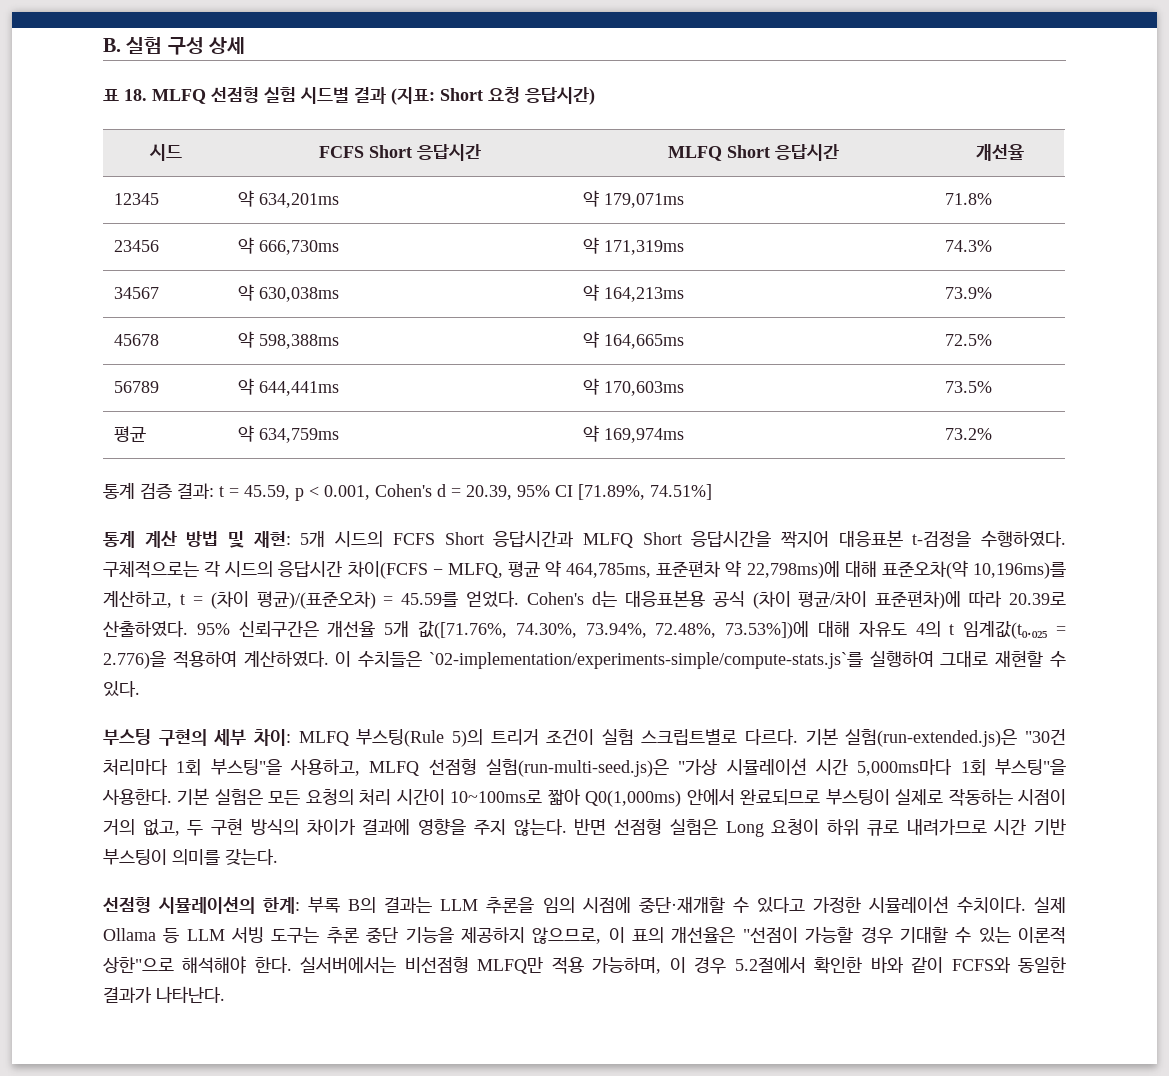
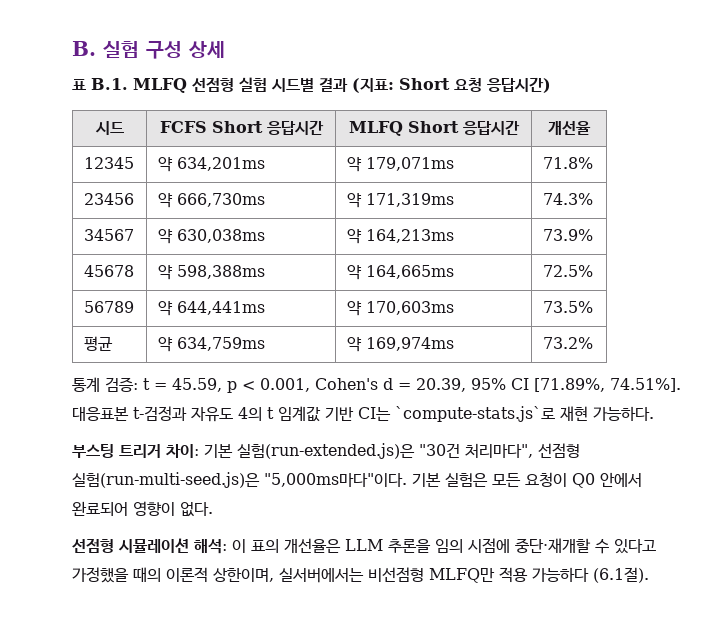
[124,89,147,101] 18. -> [91,78,128,90] B.1.
[140,483,214,499] 검증 결과: -> [105,377,138,392] 검증:
[650,484,712,500] [103,530,1066,548] [103,560,1066,579] [103,590,1066,609] [103,620,1066,639] [103,650,1067,669] [103,681,140,697] [103,728,1066,747] [103,758,1067,777] [102,788,1066,807] [103,818,1066,837] [103,849,278,865] [103,897,433,914] 74.51%] // 통계 계산 방법 및 재현: 5개 시드의 FCFS Short 응답시간과 MLFQ Short 응답시간을 짝지어 대응표본 t-검정을 수행하였다. 구체적으로는 각 시드의 응답시간 차이(FCFS − MLFQ, 평균 약 464,785ms, 표준편차 약 22,798ms)에 대해 표준오차(약 10,196ms)를 계산하고, t = (차이 평균)/(표준오차) = 45.59를 얻었다. Cohen's d는 대응표본용 공식 (차이 평균/차이 표준편차)에 따라 20.39로 산출하였다. 95% 신뢰구간은 개선율 5개 값([71.76%, 74.30%, 73.94%, 72.48%, 73.53%])에 대해 자유도 4의 t 임계값(t₀.₀₂₅ = 2.776)을 적용하여 계산하였다. 이 수치들은 `02-implementation/experiments-simple/compute-stats.js`를 실행하여 그대로 재현할 수 있다. // 부스팅 구현의 세부 차이: MLFQ 부스팅(Rule 5)의 트리거 조건이 실험 스크립트별로 다르다. 기본 실험(run-extended.js)은 "30건 처리마다 1회 부스팅"을 사용하고, MLFQ 선점형 실험(run-multi-seed.js)은 "가상 시뮬레이션 시간 5,000ms마다 1회 부스팅"을 사용한다. 기본 실험은 모든 요청의 처리 시간이 10~100ms로 짧아 Q0(1,000ms) 안에서 완료되므로 부스팅이 실제로 작동하는 시점이 거의 없고, 두 구현 방식의 차이가 결과에 영향을 주지 않는다. 반면 선점형 실험은 Long 요청이 하위 큐로 내려가므로 시간 기반 부스팅이 의미를 갖는다. // 선점형 시뮬레이션의 한계: 부록 B의 결과는 -> [610,378,681,392] [72,406,654,422] [72,443,580,459] [72,472,642,488] [72,501,213,517] [72,538,341,554] 74.51%]. 대응표본 t-검정과 자유도 4의 t 임계값 기반 CI는 `compute-stats.js`로 재현 가능하다. // 부스팅 트리거 차이: 기본 실험(run-extended.js)은 "30건 처리마다", 선점형 실험(run-multi-seed.js)은 "5,000ms마다"이다. 기본 실험은 모든 요청이 Q0 안에서 완료되어 영향이 없다. // 선점형 시뮬레이션 해석: 이 표의 개선율은
[812,896,1066,913] [103,927,1066,944] [103,956,1066,974] [103,986,225,1003] 가정한 시뮬레이션 수치이다. 실제 Ollama 등 LLM 서빙 도구는 추론 중단 기능을 제공하지 않으므로, 이 표의 개선율은 "선점이 가능할 경우 기대할 수 있는 이론적 상한"으로 해석해야 한다. 실서버에서는 비선점형 MLFQ만 적용 가능하며, 이 경우 5.2절에서 확인한 바와 같이 FCFS와 동일한 결과가 나타난다. -> [72,567,649,583] 가정했을 때의 이론적 상한이며, 실서버에서는 비선점형 MLFQ만 적용 가능하다 (6.1절).

